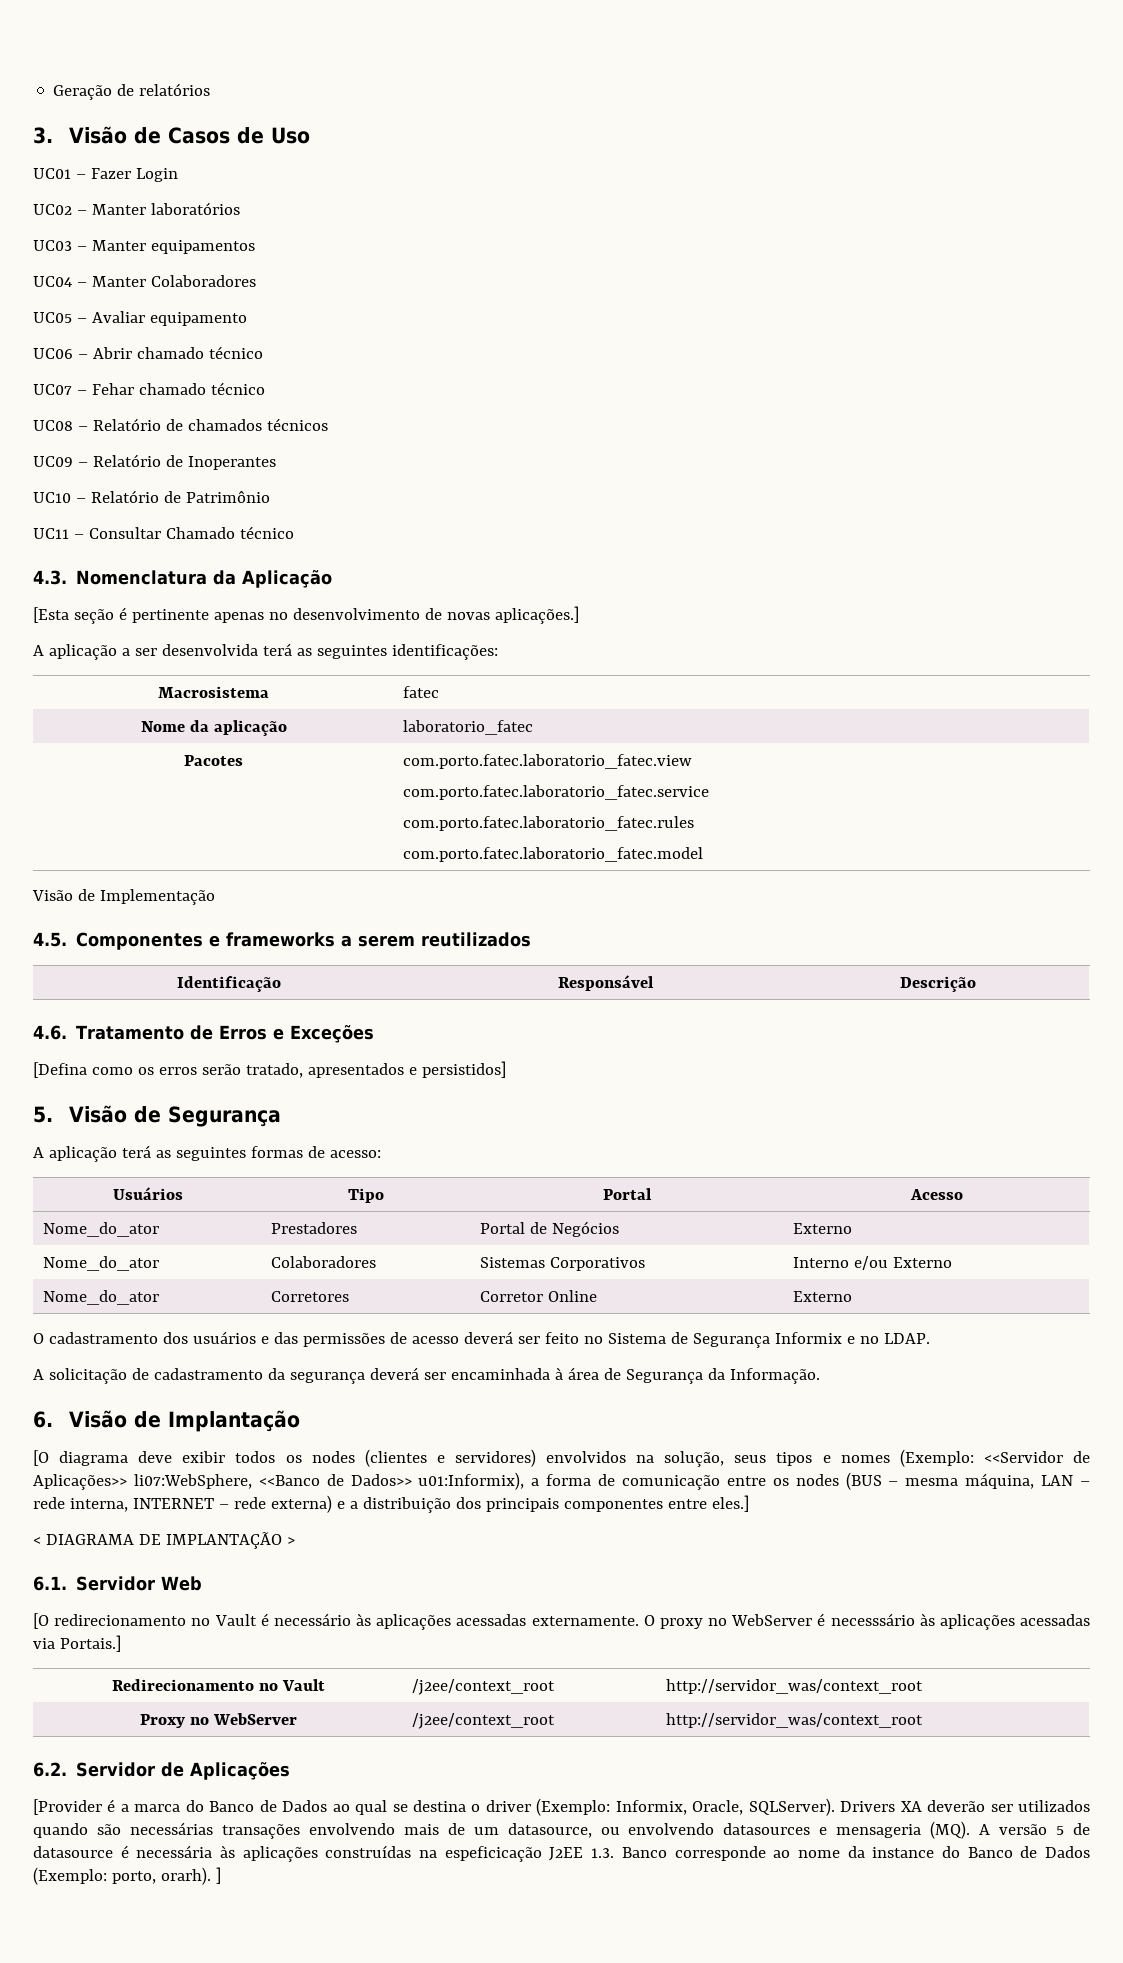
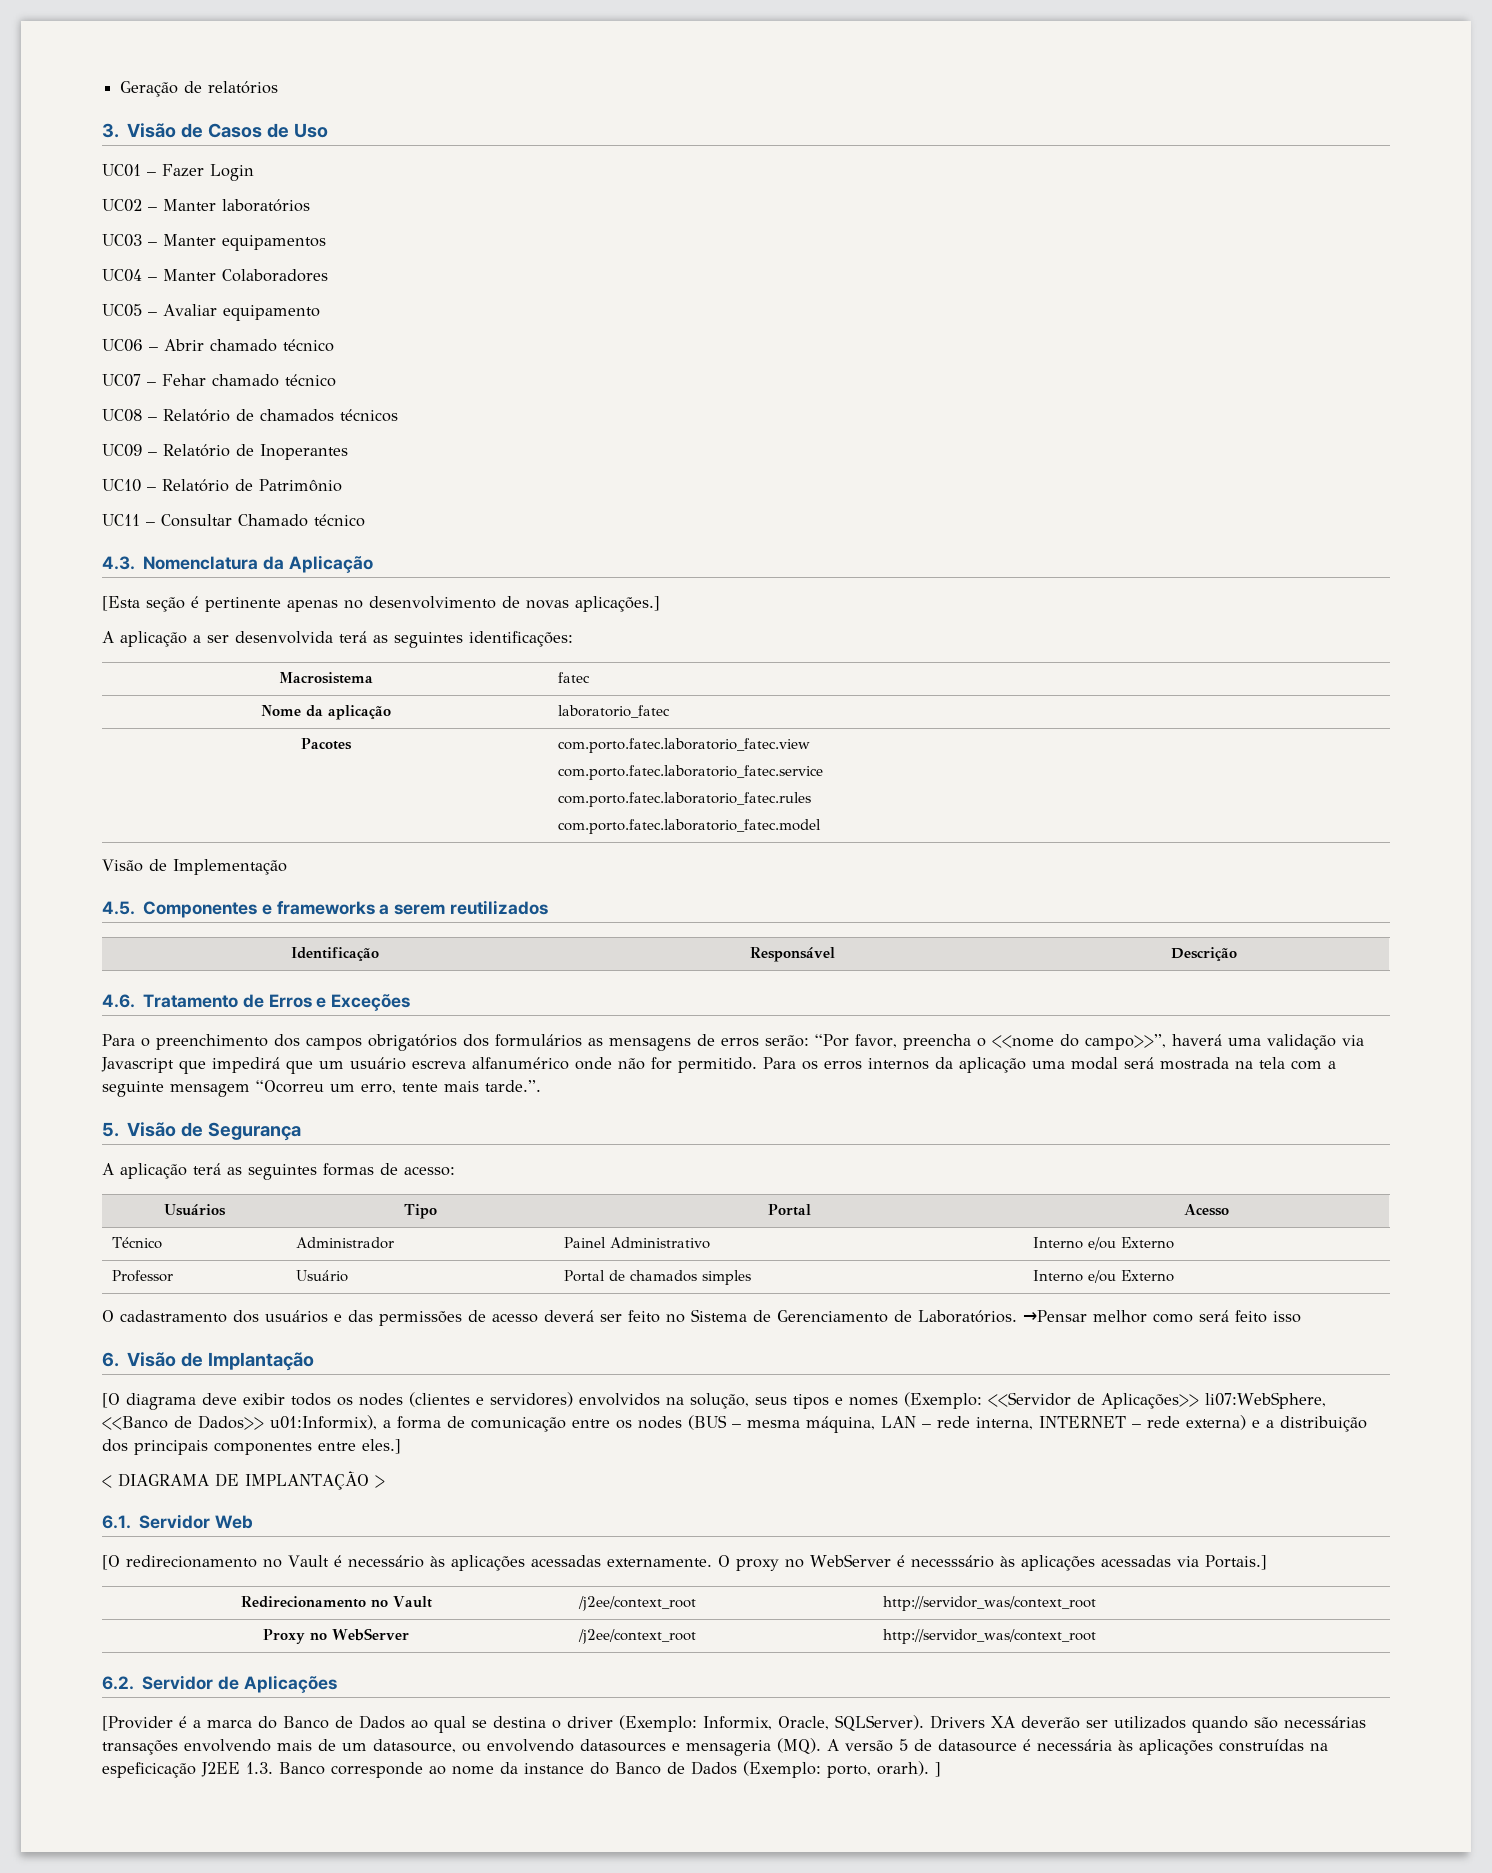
[33,1061,506,1078] [Defina como os erros serão tratado, apresentados e persistidos] -> [102,1034,1364,1051] [101,1057,1336,1074] [102,1080,541,1097] Para o preenchimento dos campos obrigatórios dos formulários as mensagens de erros serão: “Por favor, preencha o <<nome do campo>>”, haverá uma validação via Javascript que impedirá que um usuário escreva alfanumérico onde não for permitido. Para os erros internos da aplicação uma modal será mostrada na tela com a seguinte mensagem “Ocorreu um erro, tente mais tarde.”.
[42,1222,159,1237] [270,1222,357,1234] [479,1221,619,1237] [792,1223,852,1234] [42,1256,159,1271] [270,1256,376,1268] [479,1257,645,1271] [792,1256,952,1270] [42,1290,159,1305] [270,1291,349,1302] [479,1290,597,1302] Nome_do_ator | Prestadores | Portal de Negócios | Externo // Nome_do_ator | Colaboradores | Sistemas Corporativos | Interno e/ou Externo // Nome_do_ator | Corretores | Corretor Online | -> [112,1237,163,1249] [296,1237,395,1249] [564,1237,711,1249] [1033,1237,1175,1250] [112,1270,174,1282] [296,1270,349,1282] [564,1270,752,1285] [1033,1270,1117,1283] Técnico | Administrador | Painel Administrativo | Interno e/ou Externo // Professor | Usuário | Portal de chamados simples | Interno e/ou
[692,1332,930,1348] [33,1367,820,1384] Segurança Informix e no LDAP. // A solicitação de cadastramento da segurança deverá ser encaminhada à área de Segurança da Informação. -> [777,1310,1301,1323] Gerenciamento de Laboratórios. →Pensar melhor como será feito isso

